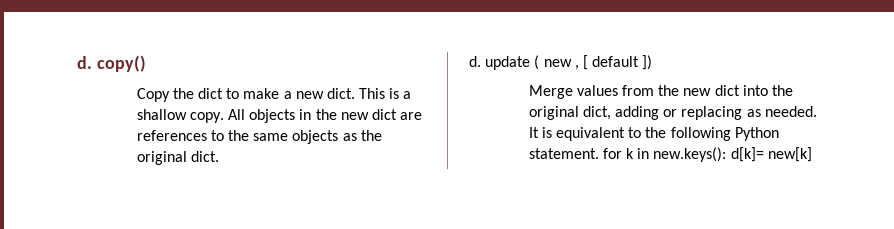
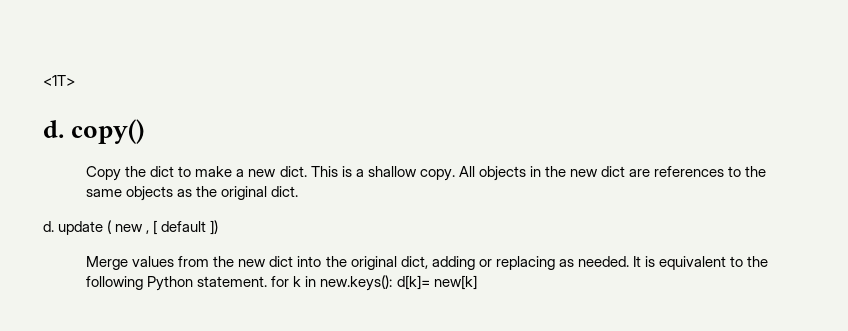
(77, 62) none -> [43,75,75,86] <1T> //

